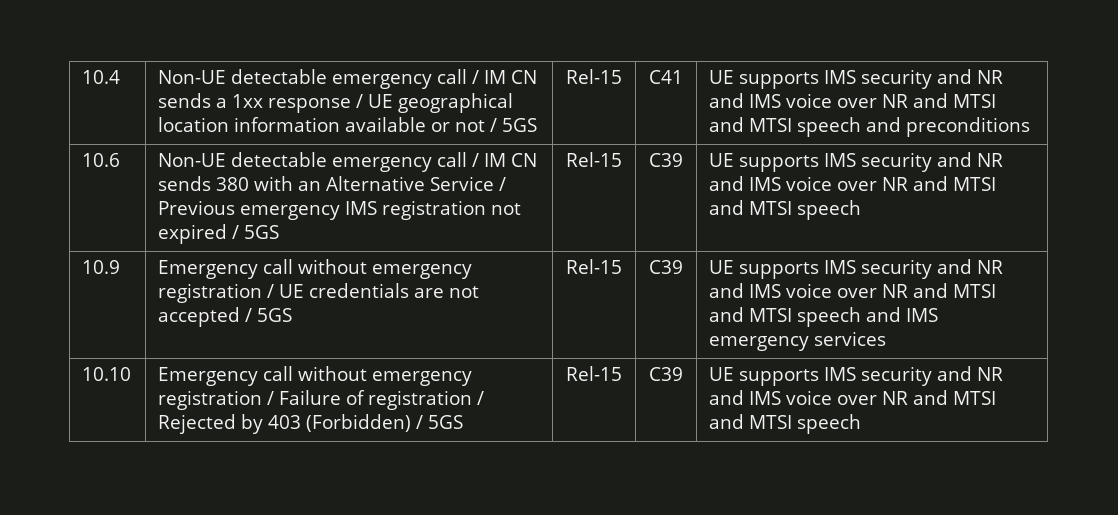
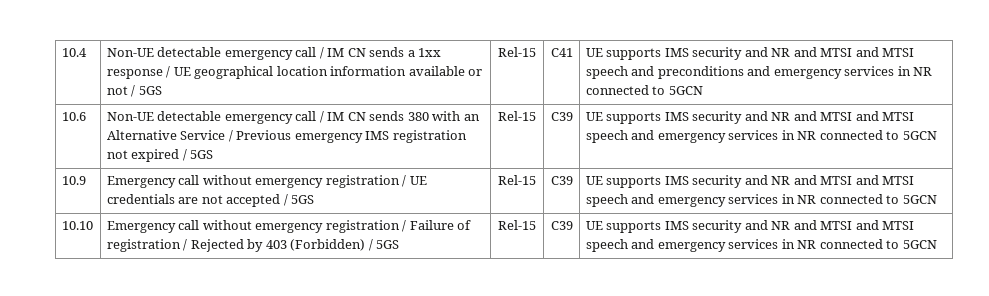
[749,93,949,108] IMS voice over NR and -> (817, 52) none
(1031, 127) none -> [747,66,933,79] [585,85,703,95] and emergency services in NR connected to 5GCN
[749,176,997,191] [709,200,862,220] IMS voice over NR and MTSI and MTSI speech -> [820,111,915,121] [585,130,937,143] MTSI and MTSI speech and emergency services in NR connected to 5GCN
[749,283,997,298] [709,307,939,327] [709,331,887,351] IMS voice over NR and MTSI and MTSI speech and IMS emergency services -> [820,175,915,185] [585,194,937,207] MTSI and MTSI speech and emergency services in NR connected to 5GCN
[749,390,997,405] [709,414,862,434] IMS voice over NR and MTSI and MTSI speech -> [820,220,915,230] [585,239,937,252] MTSI and MTSI speech and emergency services in NR connected to 5GCN

